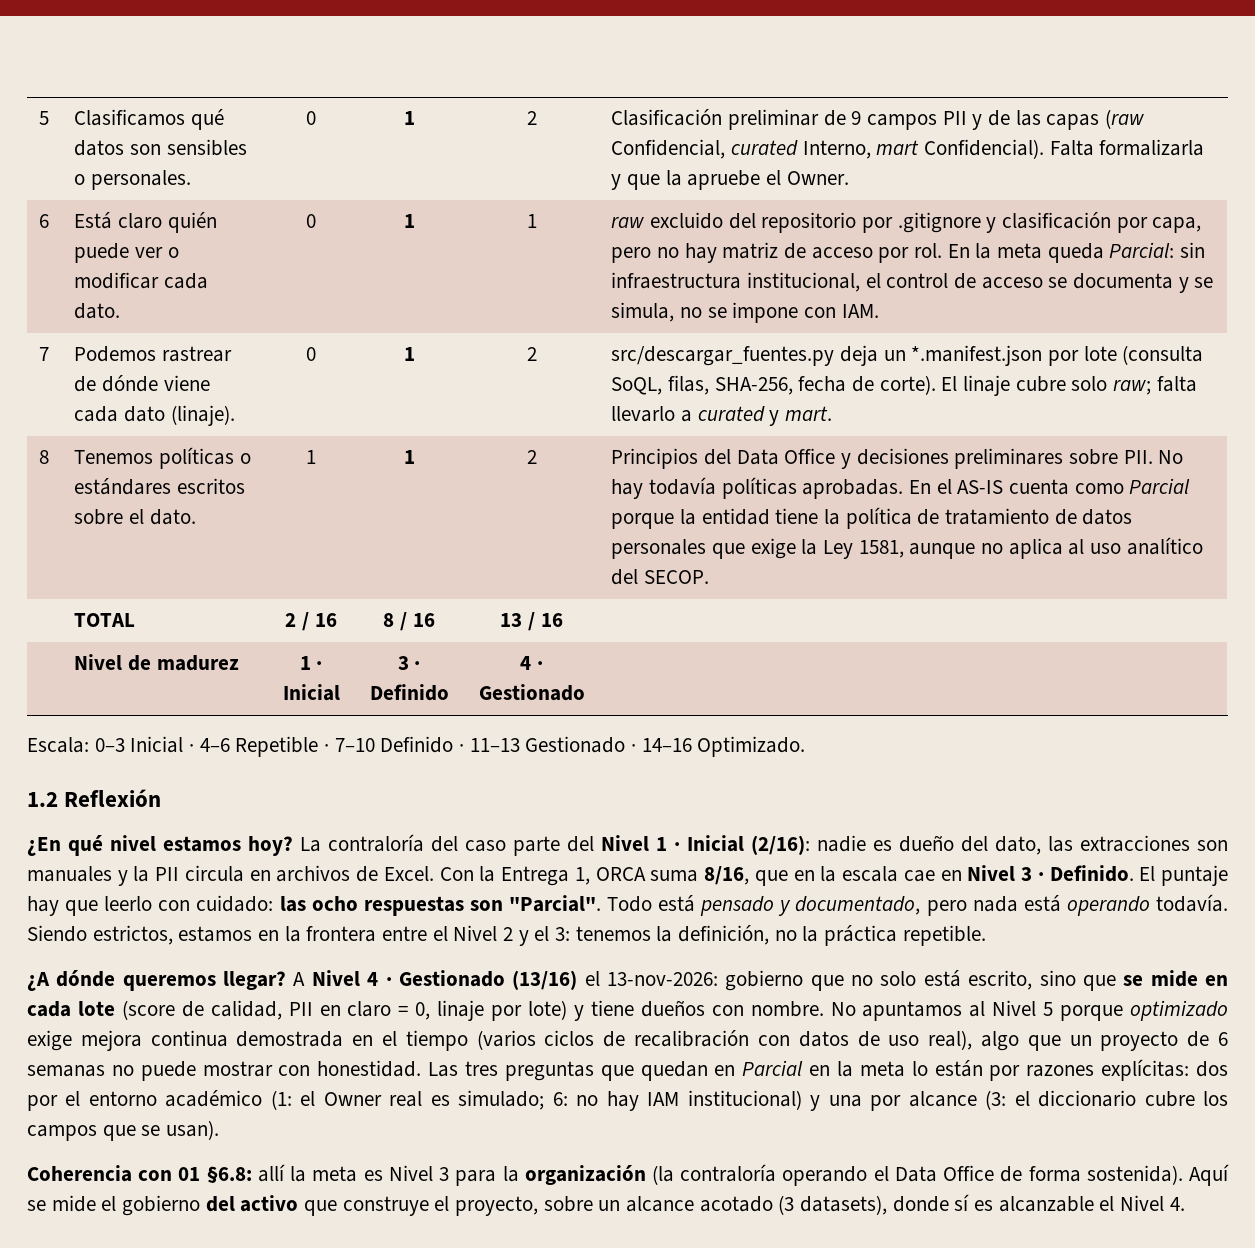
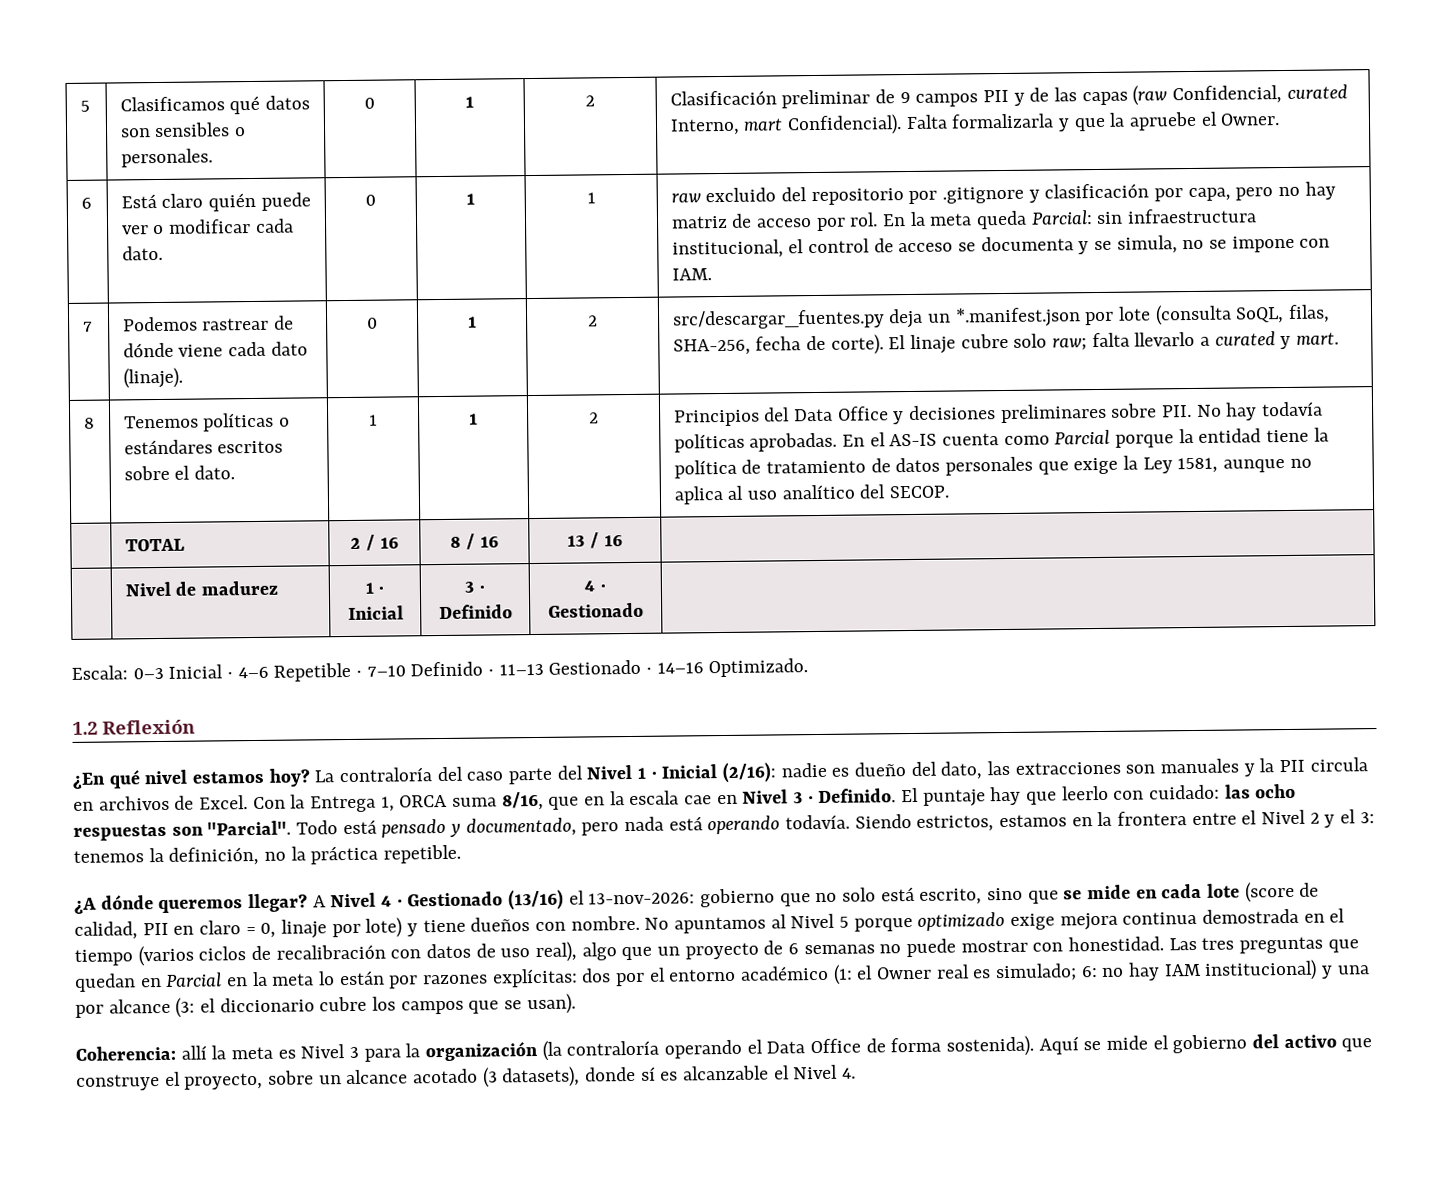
[27,1165,252,1183] Coherencia con 01 §6.8: -> [75,1045,176,1061] Coherencia:

